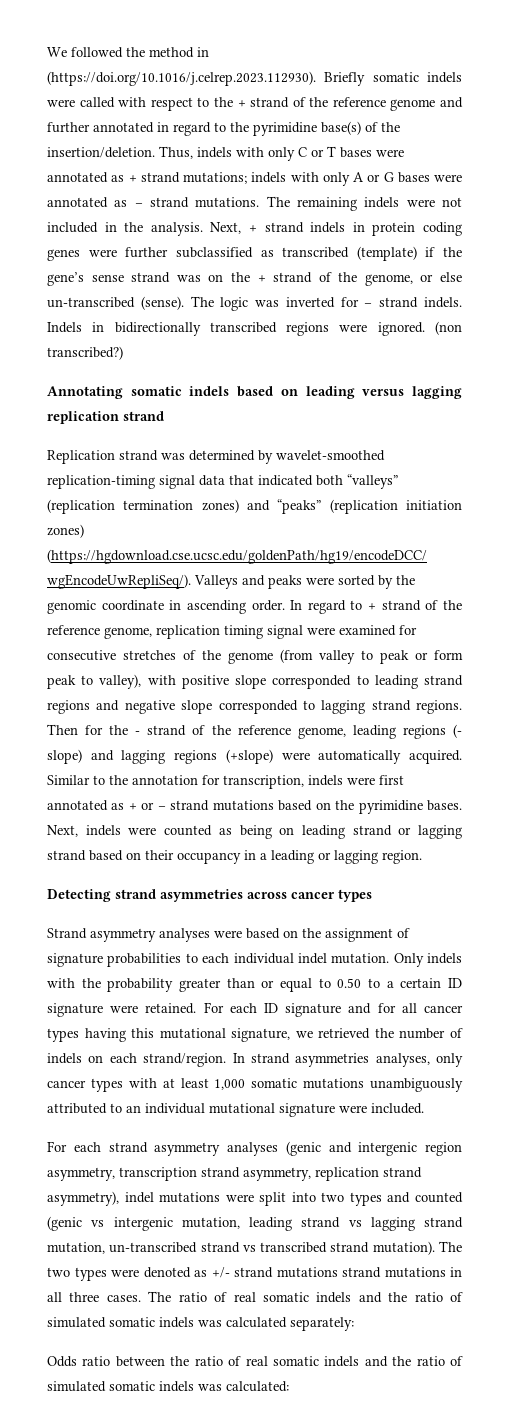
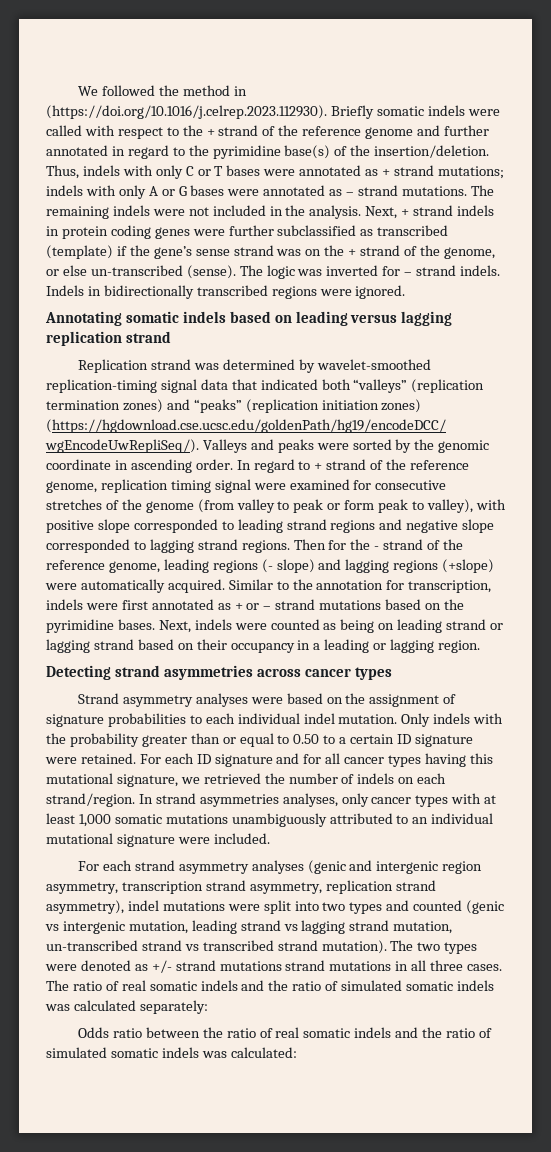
[434,321,462,335] [47,346,123,360] (non transcribed?) -> (406, 292) none

